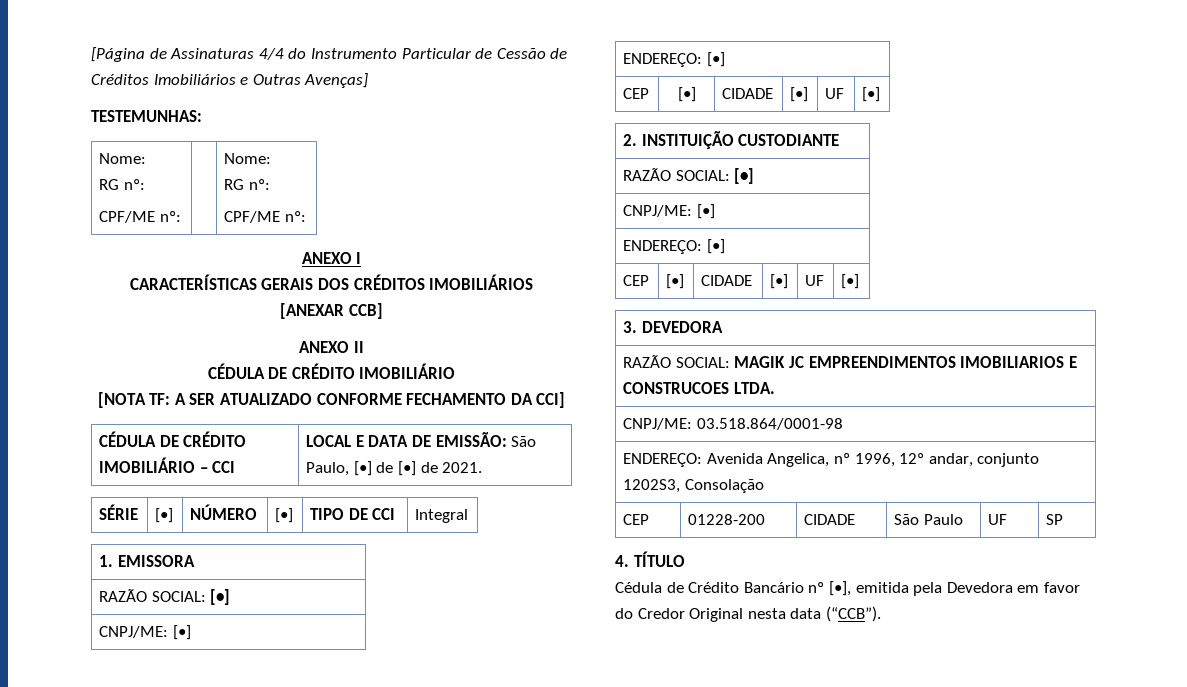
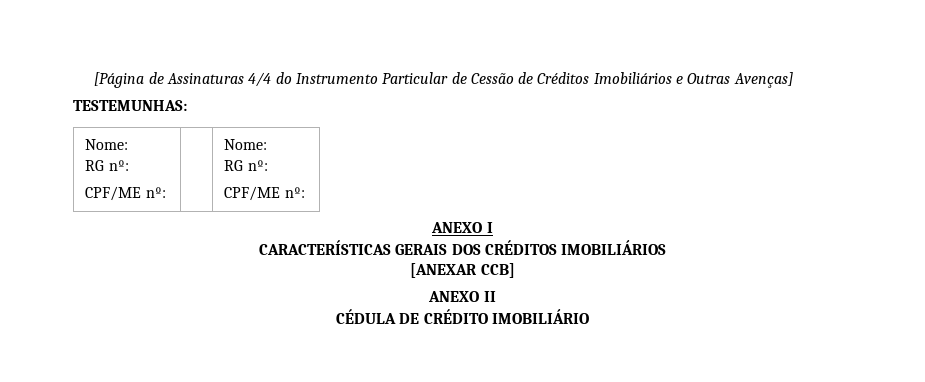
[97,392,566,408] [99,431,247,447] [99,457,236,473] [306,432,537,447] [306,461,483,476] [99,504,139,520] [155,508,174,523] [190,504,258,520] [275,508,294,523] [310,508,396,520] [415,509,469,523] [99,555,195,567] [99,589,231,605] [99,625,191,640] [623,52,725,67] [623,88,650,99] [678,87,697,102] [722,88,774,99] [790,87,809,102] [825,88,845,99] [862,87,881,102] [623,131,840,149] [623,168,755,184] [623,204,715,219] [623,239,725,254] [623,275,650,286] [666,274,685,289] [701,275,753,286] [770,274,789,289] [805,275,825,286] [841,274,860,289] [623,321,723,333] [623,355,1077,368] [623,382,775,394] [623,418,843,430] [623,453,1040,467] [623,479,764,493] [623,514,650,525] [688,514,766,525] [804,514,856,525] [894,514,963,525] [988,514,1008,525] [1046,514,1064,525] [615,551,685,567] [615,581,1080,596] [615,606,881,622] // [NOTA TF: A SER ATUALIZADO CONFORME FECHAMENTO DA CCI] // CÉDULA DE CRÉDITO IMOBILIÁRIO – CCI | LOCAL E DATA DE EMISSÃO: São Paulo, [•] de [•] de 2021. // SÉRIE | [•] | NÚMERO | [•] | TIPO DE CCI | Integral // 1. EMISSORA // RAZÃO SOCIAL: [•] // CNPJ/ME: [•] // ENDEREÇO: [•] // CEP | [•] | CIDADE | [•] | UF | [•] // 2. INSTITUIÇÃO CUSTODIANTE // RAZÃO SOCIAL: [•] // CNPJ/ME: [•] // ENDEREÇO: [•] // CEP | [•] | CIDADE | [•] | UF | [•] // 3. DEVEDORA // RAZÃO SOCIAL: MAGIK JC EMPREENDIMENTOS IMOBILIARIOS E CONSTRUCOES LTDA. // CNPJ/ME: 03.518.864/0001-98 // ENDEREÇO: Avenida Angelica, nº 1996, 12º andar, conjunto 1202S3, Consolação // CEP | 01228-200 | CIDADE | São Paulo | UF | SP // 4. TÍTULO // Cédula de Crédito Bancário nº [•], emitida pela Devedora em favor do Credor Original nesta data (“CCB”). -> (589, 316) none

